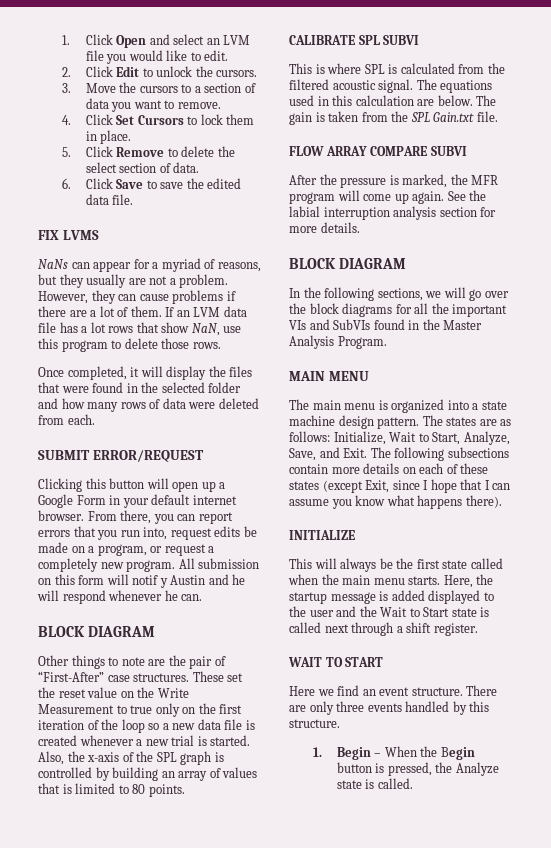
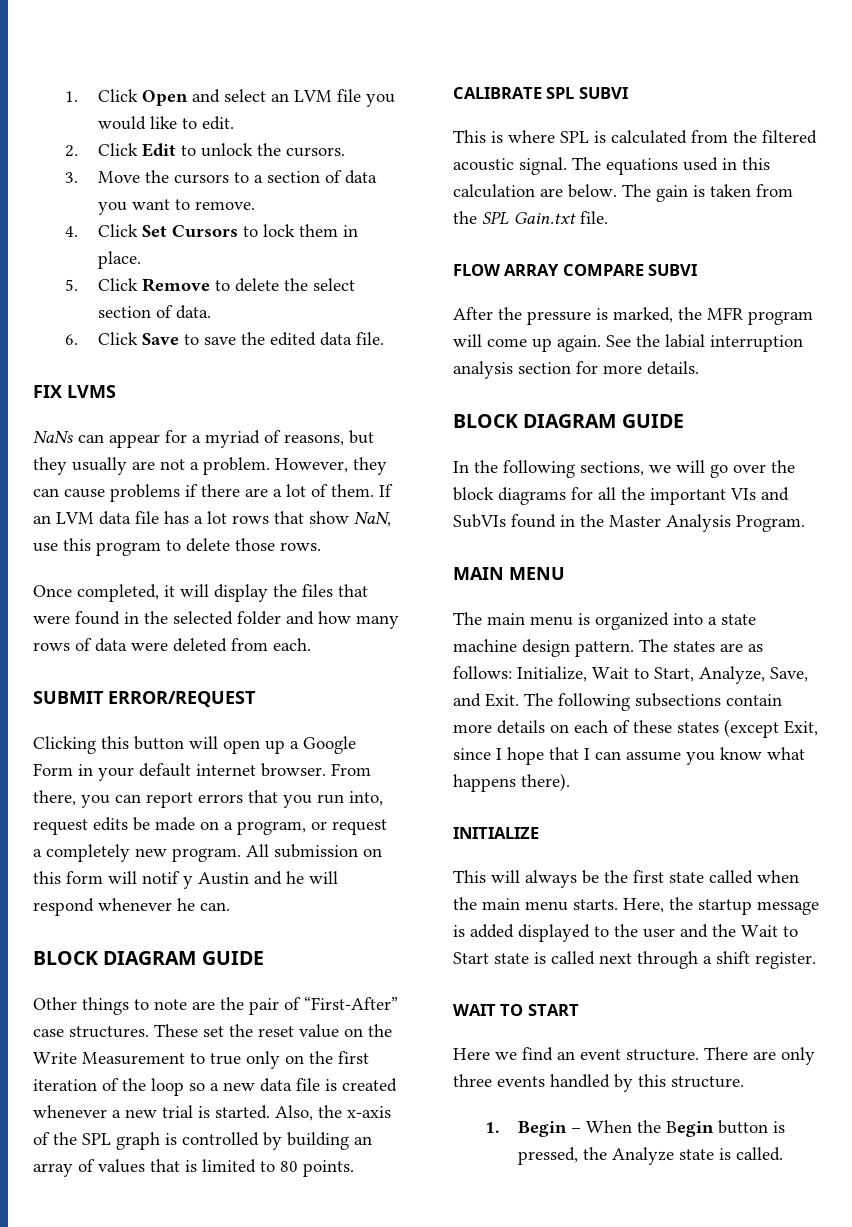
(156, 631) none -> [201,951,264,965] GUIDE
(407, 263) none -> [621,414,684,428] GUIDE

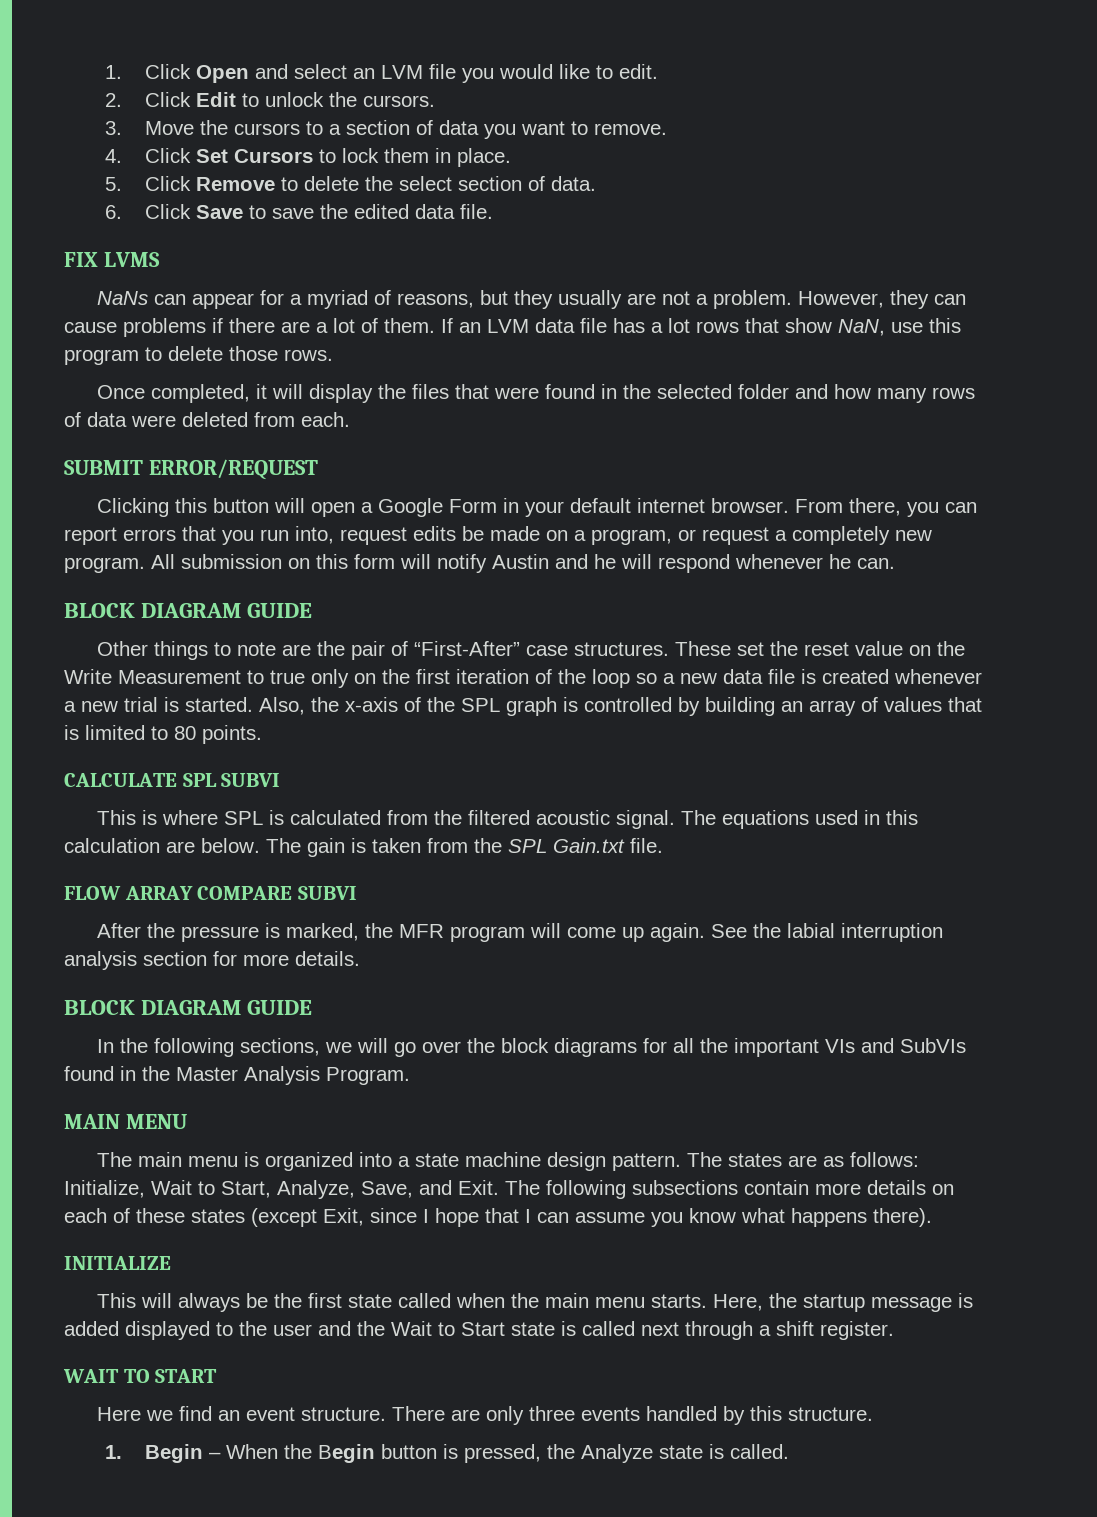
[265,740,285,754] up -> (356, 509) none
[142,871,193,889] notif y -> [437,554,487,573] notify
[453,87,542,99] CALIBRATE -> [64,773,177,787] CALCULATE

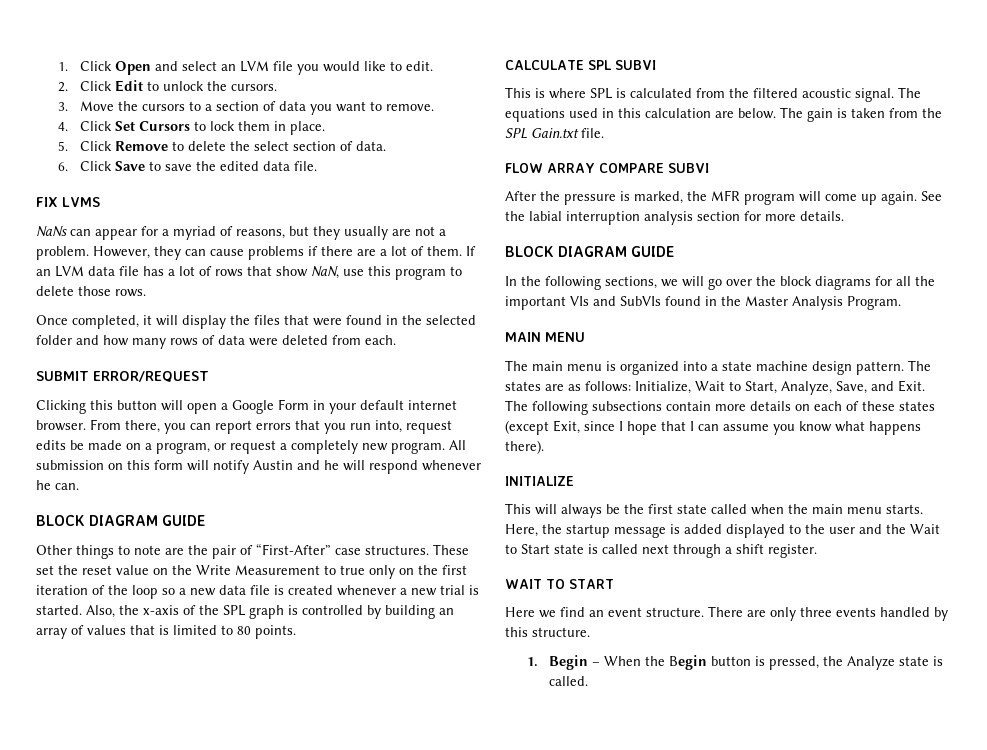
(690, 325) none -> [199,266,212,276] of

